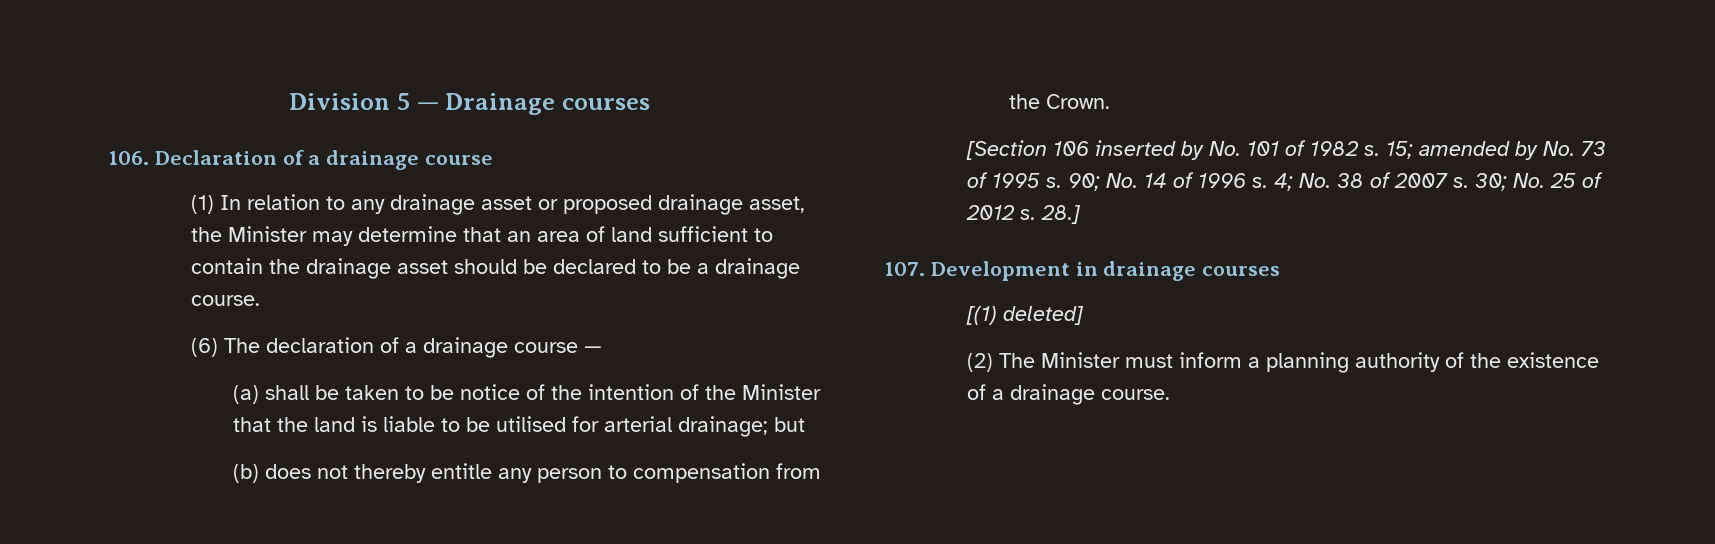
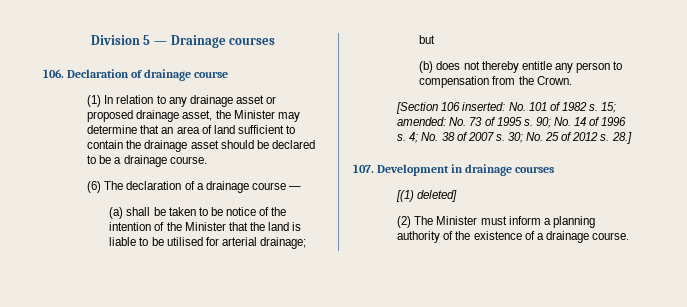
[308,155,321,165] a -> (143, 74) none
[1095,140,1205,160] inserted by -> [462,102,506,111] inserted:
[1419,141,1539,160] amended by -> [397,117,447,126] amended:

